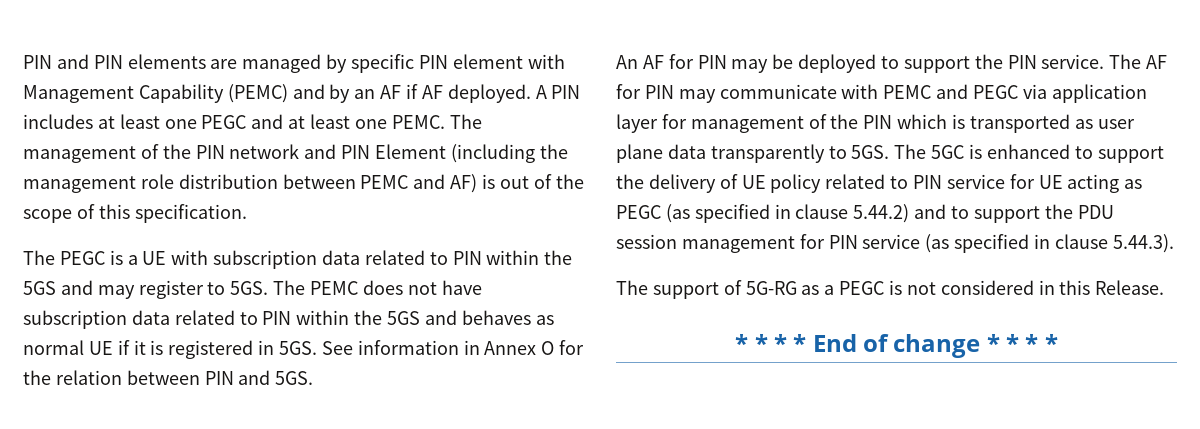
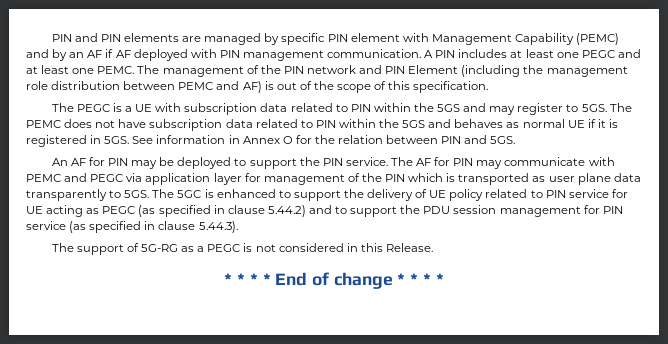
[447,84,531,103] deployed. -> [133,49,422,61] deployed with PIN management communication.

